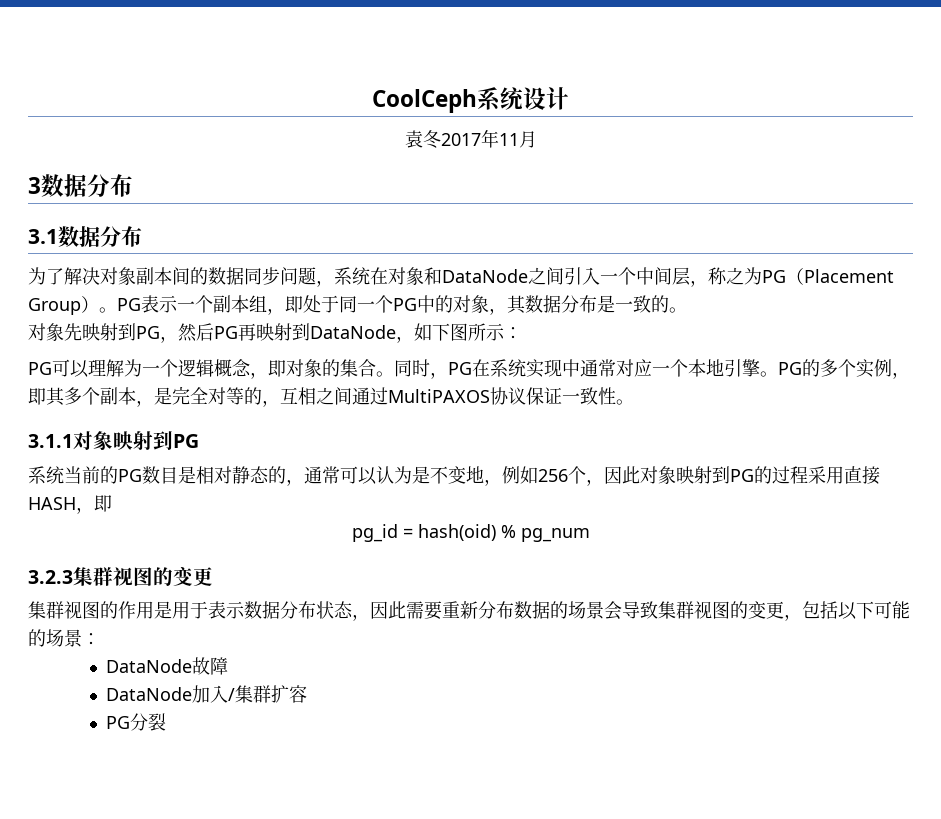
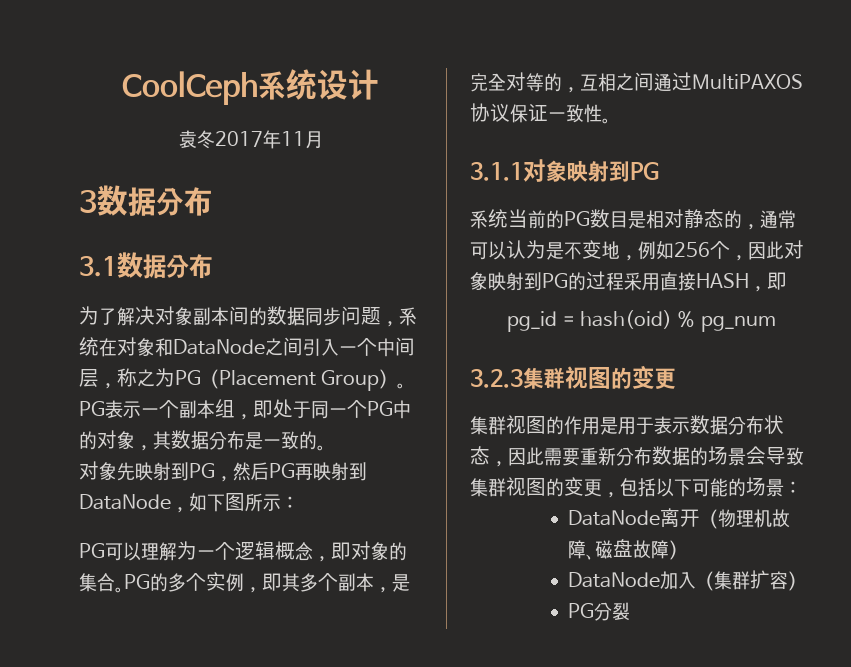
[394,359,778,379] 同时，PG在系统实现中通常对应一个本地引擎。 -> (124, 590) none
[192,657,229,675] 故障 -> [660,508,791,529] [568,539,688,560] 离开（物理机故障、磁盘故障）
[228,688,236,701] / -> [696,571,715,591] （
(308, 694) none -> [788,571,807,591] ）

